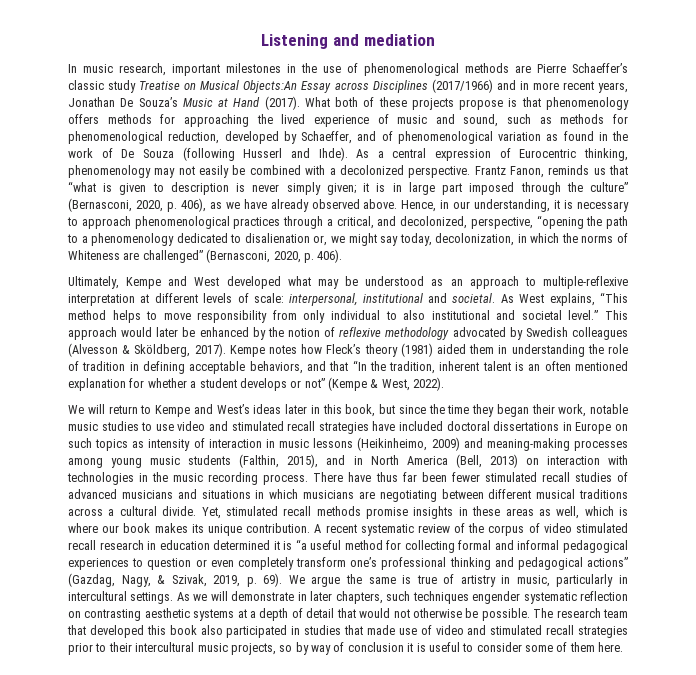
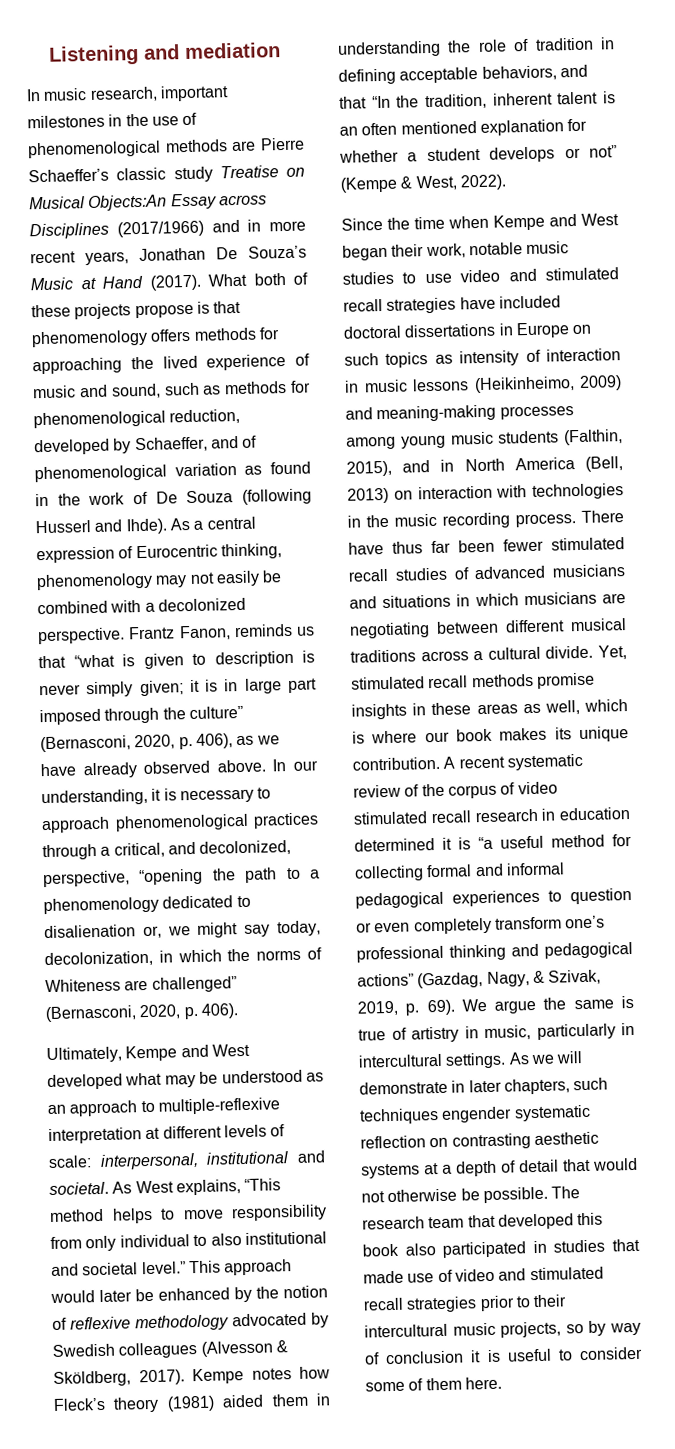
[401,200,450,212] Hence, in -> [272,759,287,772] In
[68,404,494,417] We will return to Kempe and West’s ideas later in this book, but since the time they -> [341,213,619,231] Since the time when Kempe and West

